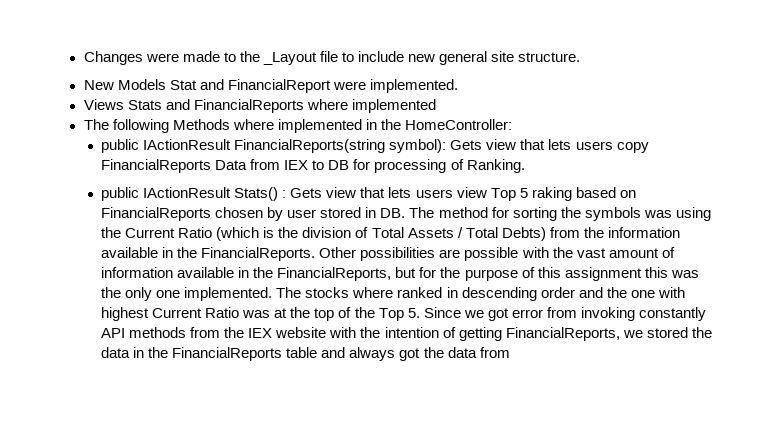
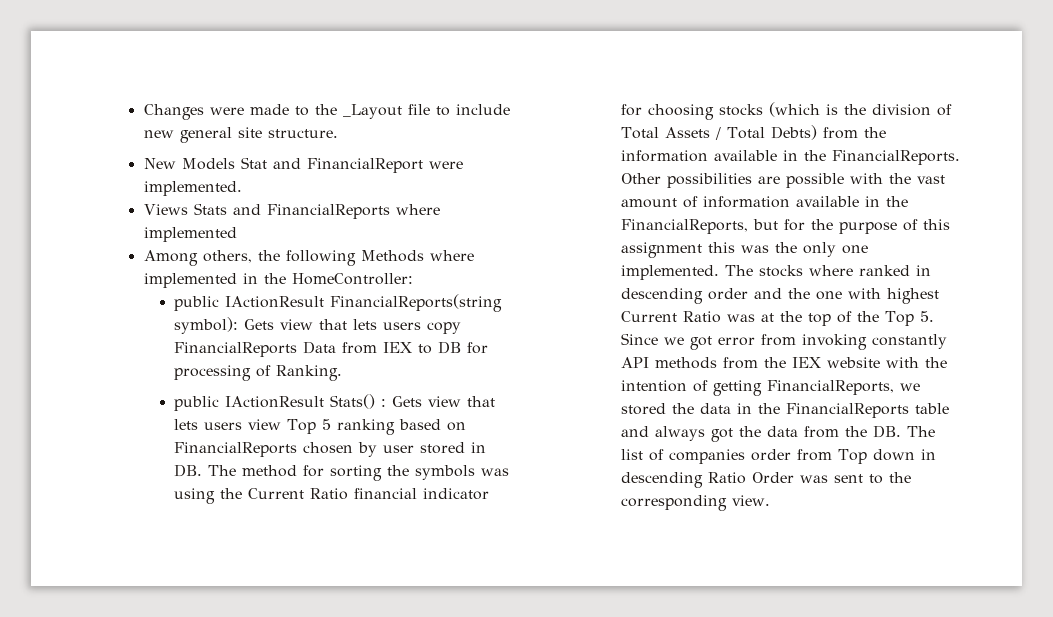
[83,119,109,130] The -> [143,250,280,266] Among others, the
[531,187,572,201] raking -> [337,419,396,435] ranking
(213, 232) none -> [354,488,490,500] [621,104,764,120] financial indicator for choosing stocks
(510, 352) none -> [845,425,936,438] [621,449,937,464] [621,472,912,488] [621,495,771,511] the DB. The list of companies order from Top down in descending Ratio Order was sent to the corresponding view.

